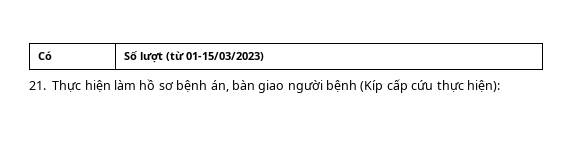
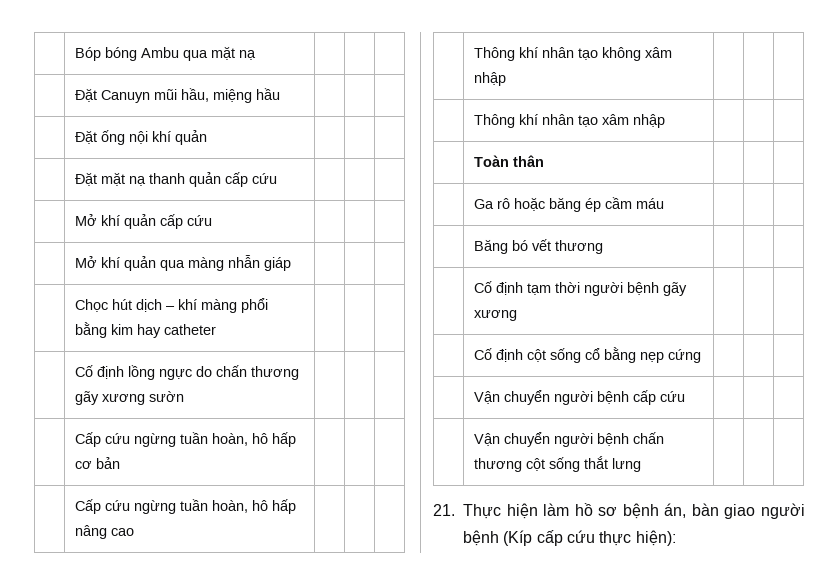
[37,51,52,60] [123,50,264,63] Có | Số lượt (từ 01-15/03/2023) -> [75,46,257,61] [75,88,281,103] [75,130,208,145] [75,172,278,187] [75,214,213,229] [75,255,292,271] [75,298,269,313] [75,322,217,338] [75,365,300,380] [75,391,185,405] [75,432,297,447] [75,457,121,469] [75,499,297,514] [75,525,135,539] [474,47,673,61] [474,72,507,86] [474,114,666,128] [474,155,545,167] [474,197,665,212] [474,239,604,254] [474,281,688,296] [474,310,518,321] [474,347,702,363] [474,390,686,405] [474,432,665,447] [474,456,642,472] | Bóp bóng Ambu qua mặt nạ | | | // | Đặt Canuyn mũi hầu, miệng hầu | | | // | Đặt ống nội khí quản | | | // | Đặt mặt nạ thanh quản cấp cứu | | | // | Mở khí quản cấp cứu | | | // | Mở khí quản qua màng nhẫn giáp | | | // | Chọc hút dịch – khí màng phổi bằng kim hay catheter | | | // | Cố định lồng ngực do chấn thương gãy xương sườn | | | // | Cấp cứu ngừng tuần hoàn, hô hấp cơ bản | | | // | Cấp cứu ngừng tuần hoàn, hô hấp nâng cao | | | // | Thông khí nhân tạo không xâm nhập | | | // | Thông khí nhân tạo xâm nhập | | | // | Toàn thân | | | // | Ga rô hoặc băng ép cầm máu | | | // | Băng bó vết thương | | | // | Cố định tạm thời người bệnh gãy xương | | | // | Cố định cột sống cổ bằng nẹp cứng | | | // | Vận chuyển người bệnh cấp cứu | | | // | Vận chuyển người bệnh chấn thương cột sống thắt lưng | | |

